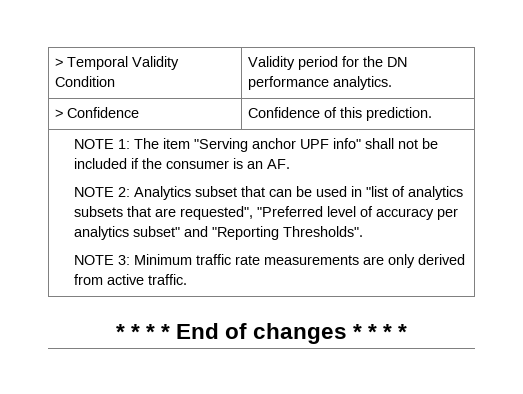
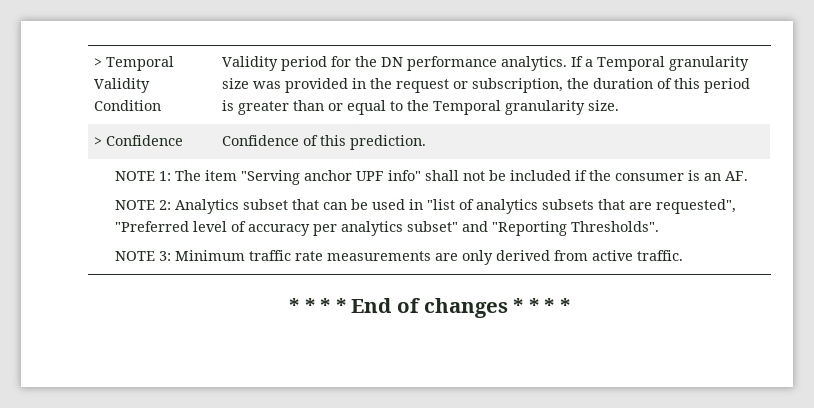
(392, 83) none -> [571,56,750,71] [222,78,751,93] [222,100,620,115] If a Temporal granularity size was provided in the request or subscription, the duration of this period is greater than or equal to the Temporal granularity size.

